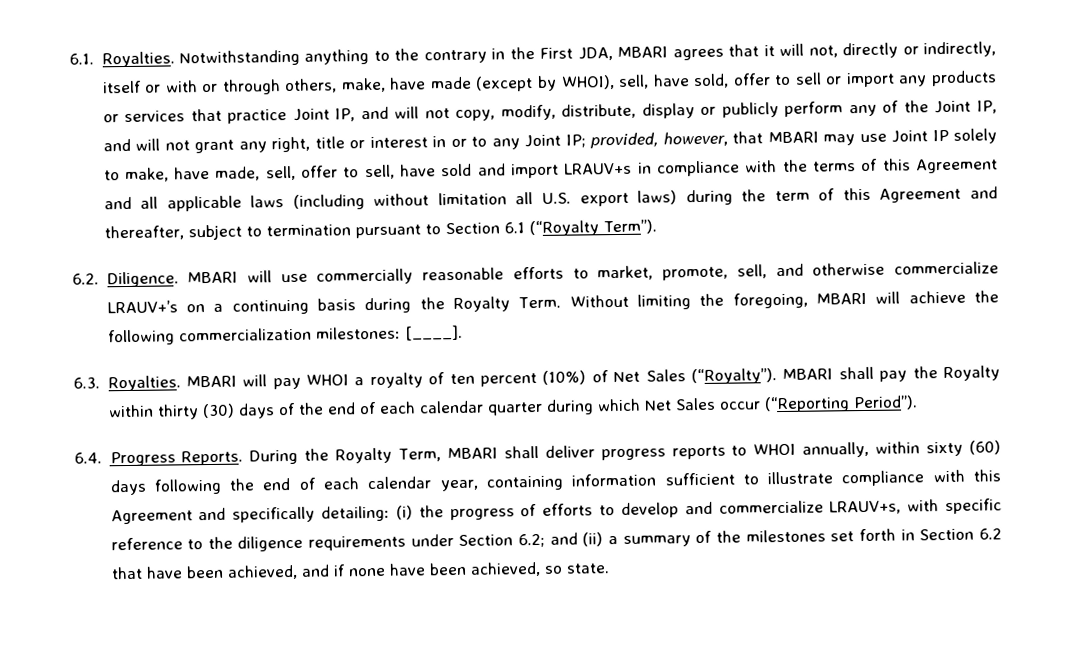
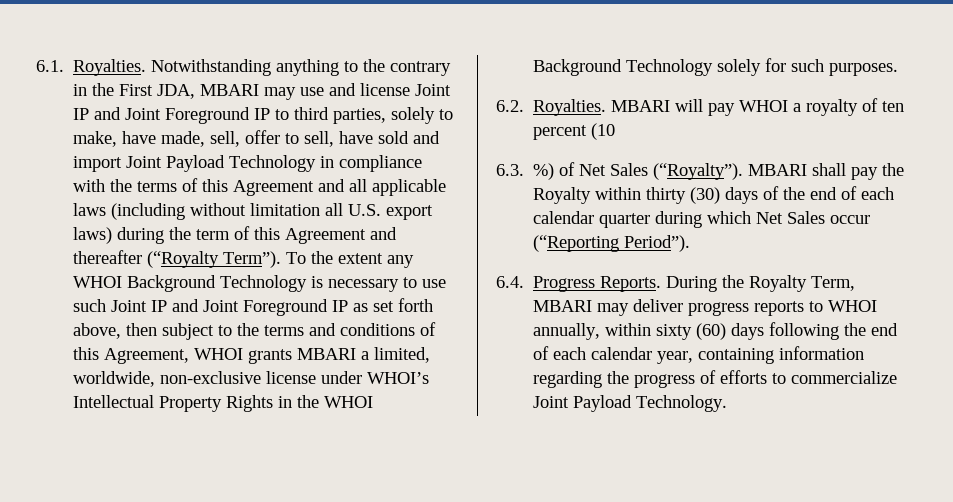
[672,41,996,61] [101,70,997,95] [102,100,997,124] [102,129,949,154] agrees that it will not, directly or indirectly, itself or with or through others, make, have made (except by WHOI), sell, have sold, offer to sell or import any products or services that practice Joint IP, and will not copy, modify, distribute, display or publicly perform any of the Joint IP, and will not grant any right, title or interest in or to any Joint IP; provided, however, that MBARI may use Joint IP -> [264,83,452,100] [73,107,387,124] may use and license Joint IP and Joint Foreground IP to third parties,
[564,162,633,175] LRAUV+s -> [126,155,317,172] Joint Payload Technology
[103,219,658,241] [72,261,1000,288] [106,290,999,315] [107,324,463,346] [73,377,100,389] thereafter, subject to termination pursuant to Section 6.1 (“Royalty Term”). // 6.2. Diligence. MBARI will use commercially reasonable efforts to market, promote, sell, and otherwise commercialize LRAUV+’s on a continuing basis during the Royalty Term. Without limiting the foregoing, MBARI will achieve the following commercialization milestones: [____]. // 6.3. -> [73,250,415,268] [73,275,447,292] [73,298,434,316] [73,322,437,340] [73,347,431,364] [73,371,430,387] [73,395,374,412] [533,58,899,76] [496,100,524,112] thereafter (“Royalty Term”). To the extent any WHOI Background Technology is necessary to use such Joint IP and Joint Foreground IP as set forth above, then subject to the terms and conditions of this Agreement, WHOI grants MBARI a limited, worldwide, non-exclusive license under WHOI’s Intellectual Property Rights in the WHOI Background Technology solely for such purposes. // 6.2.
[542,370,587,385] (10%) -> [591,123,616,140] [496,163,555,180] (10 // 6.3. %)
[503,445,539,459] shall -> [597,303,630,316] may
[664,469,1001,487] [110,505,413,525] sufficient to illustrate compliance with this Agreement and specifically detailing: (i) -> [533,371,603,388] regarding
[620,498,1003,518] [110,528,1002,552] [110,561,610,580] develop and commercialize LRAUV+s, with specific reference to the diligence requirements under Section 6.2; and (ii) a summary of the milestones set forth in Section 6.2 that have been achieved, and if none have been achieved, so state. -> [791,371,898,384] [533,395,728,412] commercialize Joint Payload Technology.

